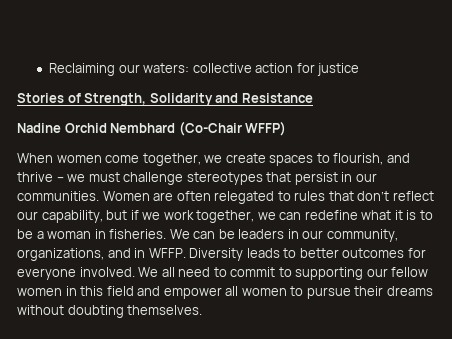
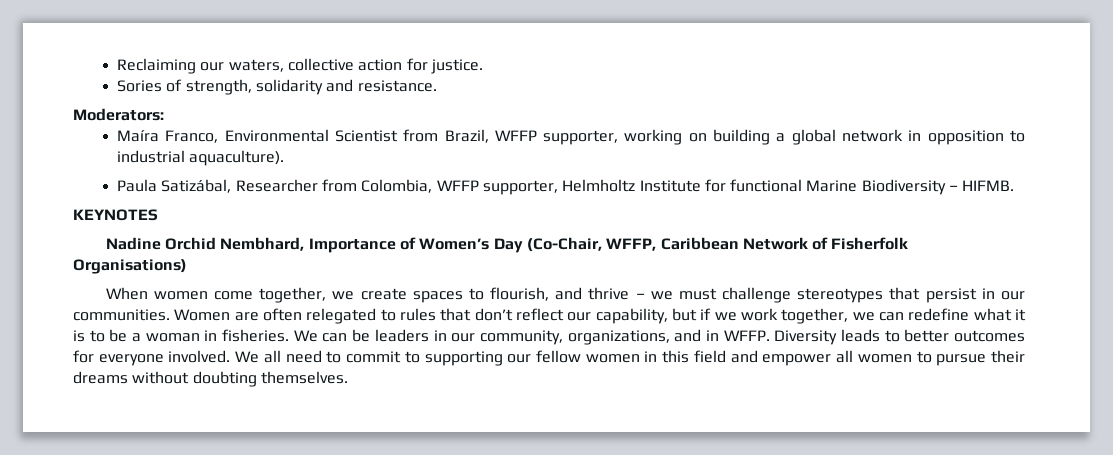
[143,63,190,73] waters: -> [228,59,284,72] waters,
[317,63,360,76] [17,93,313,106] [17,121,287,136] justice // Stories of Strength, Solidarity and Resistance // Nadine Orchid Nembhard (Co-Chair WFFP) -> [430,59,483,74] [116,79,437,95] [73,108,164,121] [116,129,1025,145] [116,150,285,166] [116,179,1015,195] [73,209,158,221] [105,237,909,253] [73,259,187,274] justice. // Sories of strength, solidarity and resistance. // Moderators: // Maíra Franco, Environmental Scientist from Brazil, WFFP supporter, working on building a global network in opposition to industrial aquaculture). // Paula Satizábal, Researcher from Colombia, WFFP supporter, Helmholtz Institute for functional Marine Biodiversity – HIFMB. // KEYNOTES // Nadine Orchid Nembhard, Importance of Women’s Day (Co-Chair, WFFP, Caribbean Network of Fisherfolk Organisations)

